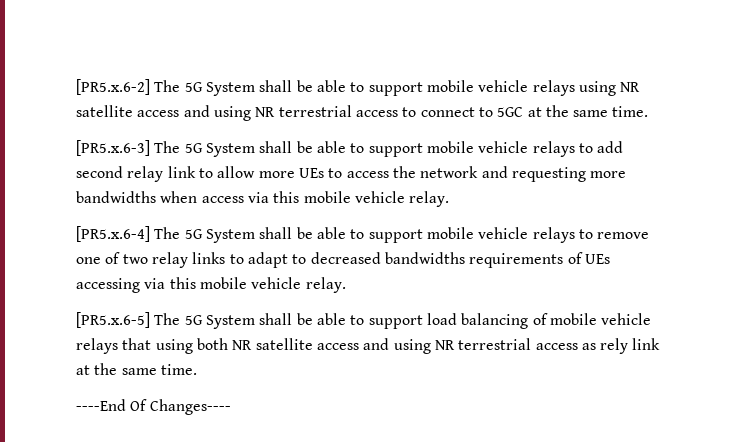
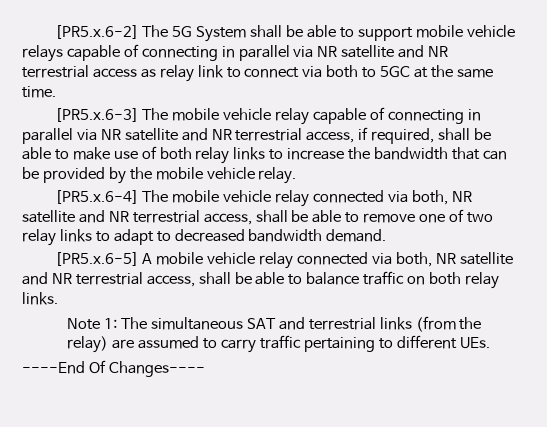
[578,81,641,96] [76,105,475,121] using NR satellite access and using NR terrestrial access to connect -> [66,44,449,61] [22,65,359,82] capable of connecting in parallel via NR satellite and NR terrestrial access as relay link to connect via both
[184,141,624,157] [76,166,627,182] [76,191,300,203] 5G System shall be able to support mobile vehicle relays to add second relay link to allow more UEs to access the network and requesting more bandwidths when access via this -> [172,107,481,125] [22,127,492,144] [22,146,507,164] [22,167,152,184] mobile vehicle relay capable of connecting in parallel via NR satellite and NR terrestrial access, if required, shall be able to make use of both relay links to increase the bandwidth that can be provided by the
[184,227,575,243] 5G System shall be able to support mobile vehicle relays -> [172,190,472,207] [22,210,342,225] mobile vehicle relay connected via both, NR satellite and NR terrestrial access, shall be able
[384,252,610,268] [76,277,346,293] [76,312,652,329] [76,338,661,354] [76,363,197,375] bandwidths requirements of UEs accessing via this mobile vehicle relay. // [PR5.x.6-5] The 5G System shall be able to support load balancing of mobile vehicle relays that using both NR satellite access and using NR terrestrial access as rely link at the same time. -> [248,229,387,242] [54,252,513,269] [22,271,499,289] [22,292,58,305] [67,316,482,332] [67,335,490,353] bandwidth demand. // [PR5.x.6-5] A mobile vehicle relay connected via both, NR satellite and NR terrestrial access, shall be able to balance traffic on both relay links. // Note 1: The simultaneous SAT and terrestrial links (from the relay) are assumed to carry traffic pertaining to different UEs.

